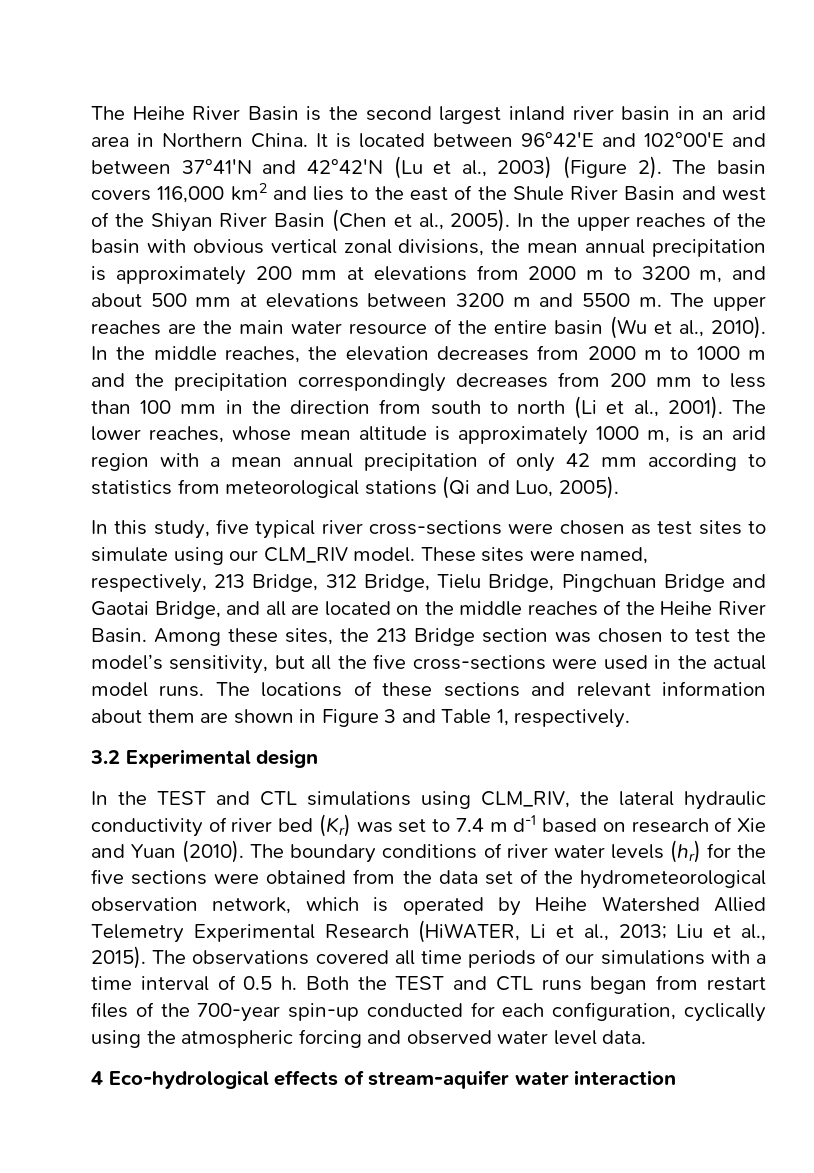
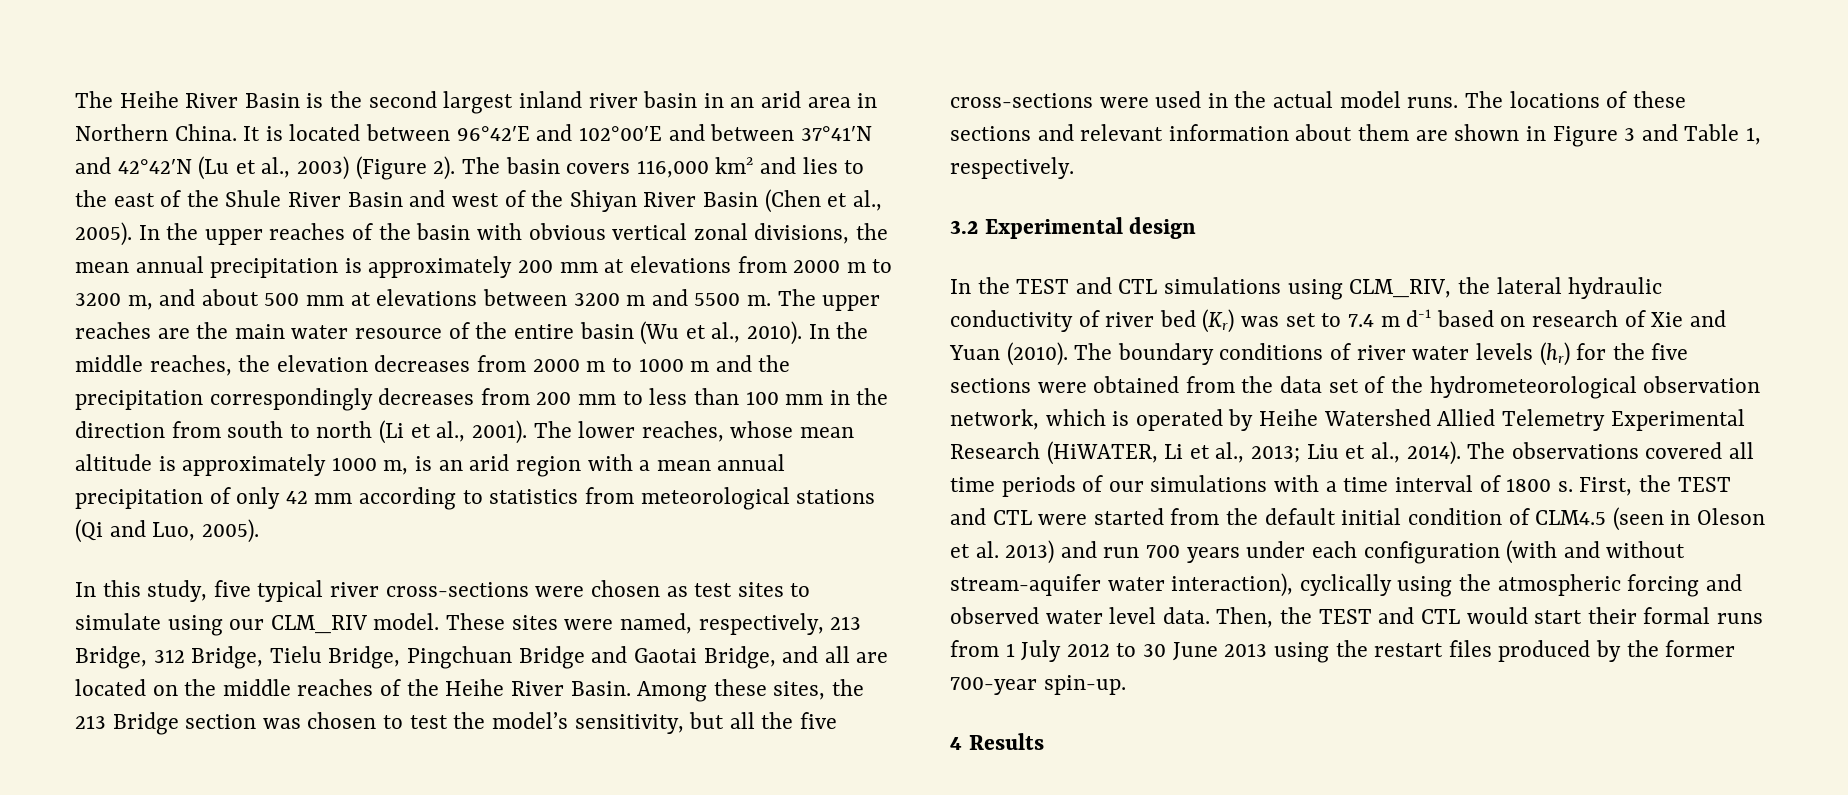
[91,946,146,969] 2015). -> [1406,441,1461,465] 2014).
[243,975,767,994] [91,1002,677,1022] 0.5 h. Both the TEST and CTL runs began from restart files of the 700-year spin-up conducted for each configuration, -> [1506,475,1731,496] [950,507,1765,531] [950,540,1686,564] [950,573,1294,597] 1800 s. First, the TEST and CTL were started from the default initial condition of CLM4.5 (seen in Oleson et al. 2013) and run 700 years under each configuration (with and without stream-aquifer water interaction),
[91,1070,677,1089] // 4 Eco-hydrological effects of stream-aquifer water interaction -> [1216,607,1763,628] [950,640,1736,663] [950,675,1126,695] [950,733,1044,750] Then, the TEST and CTL would start their formal runs from 1 July 2012 to 30 June 2013 using the restart files produced by the former 700-year spin-up. // 4 Results

